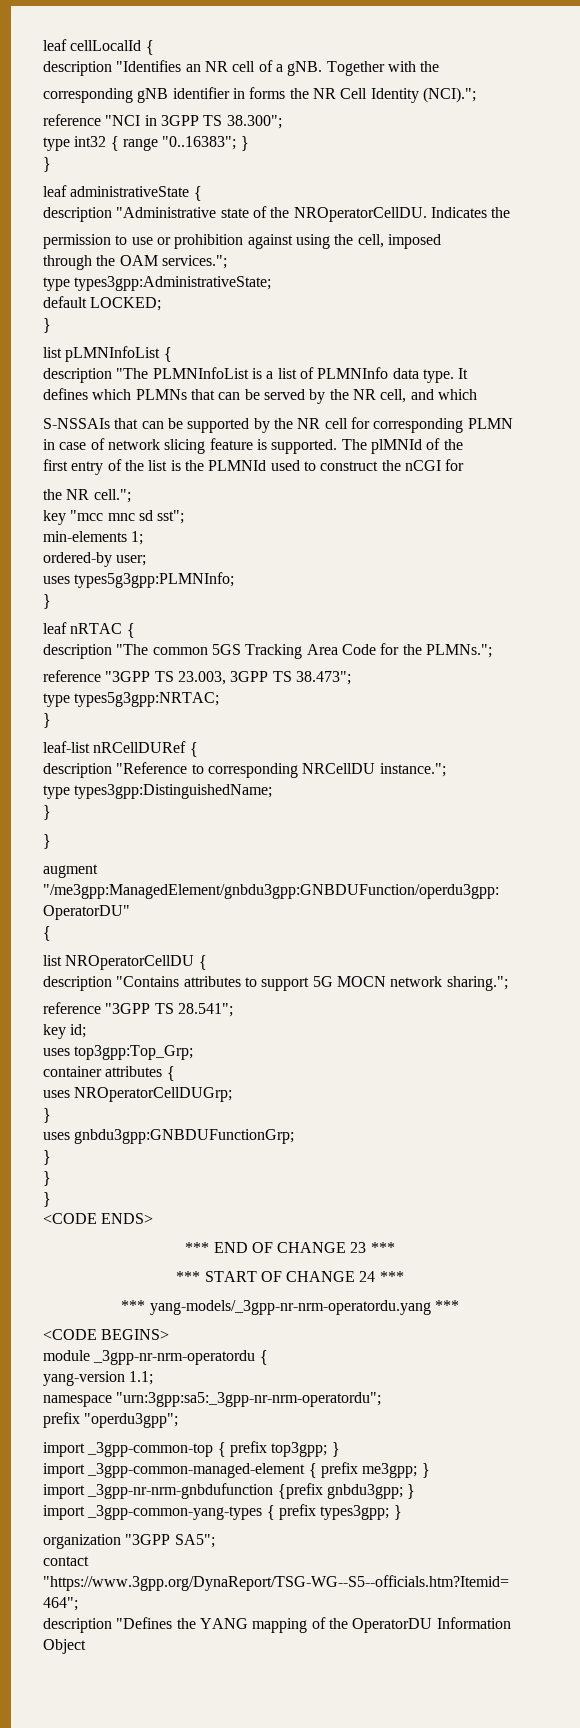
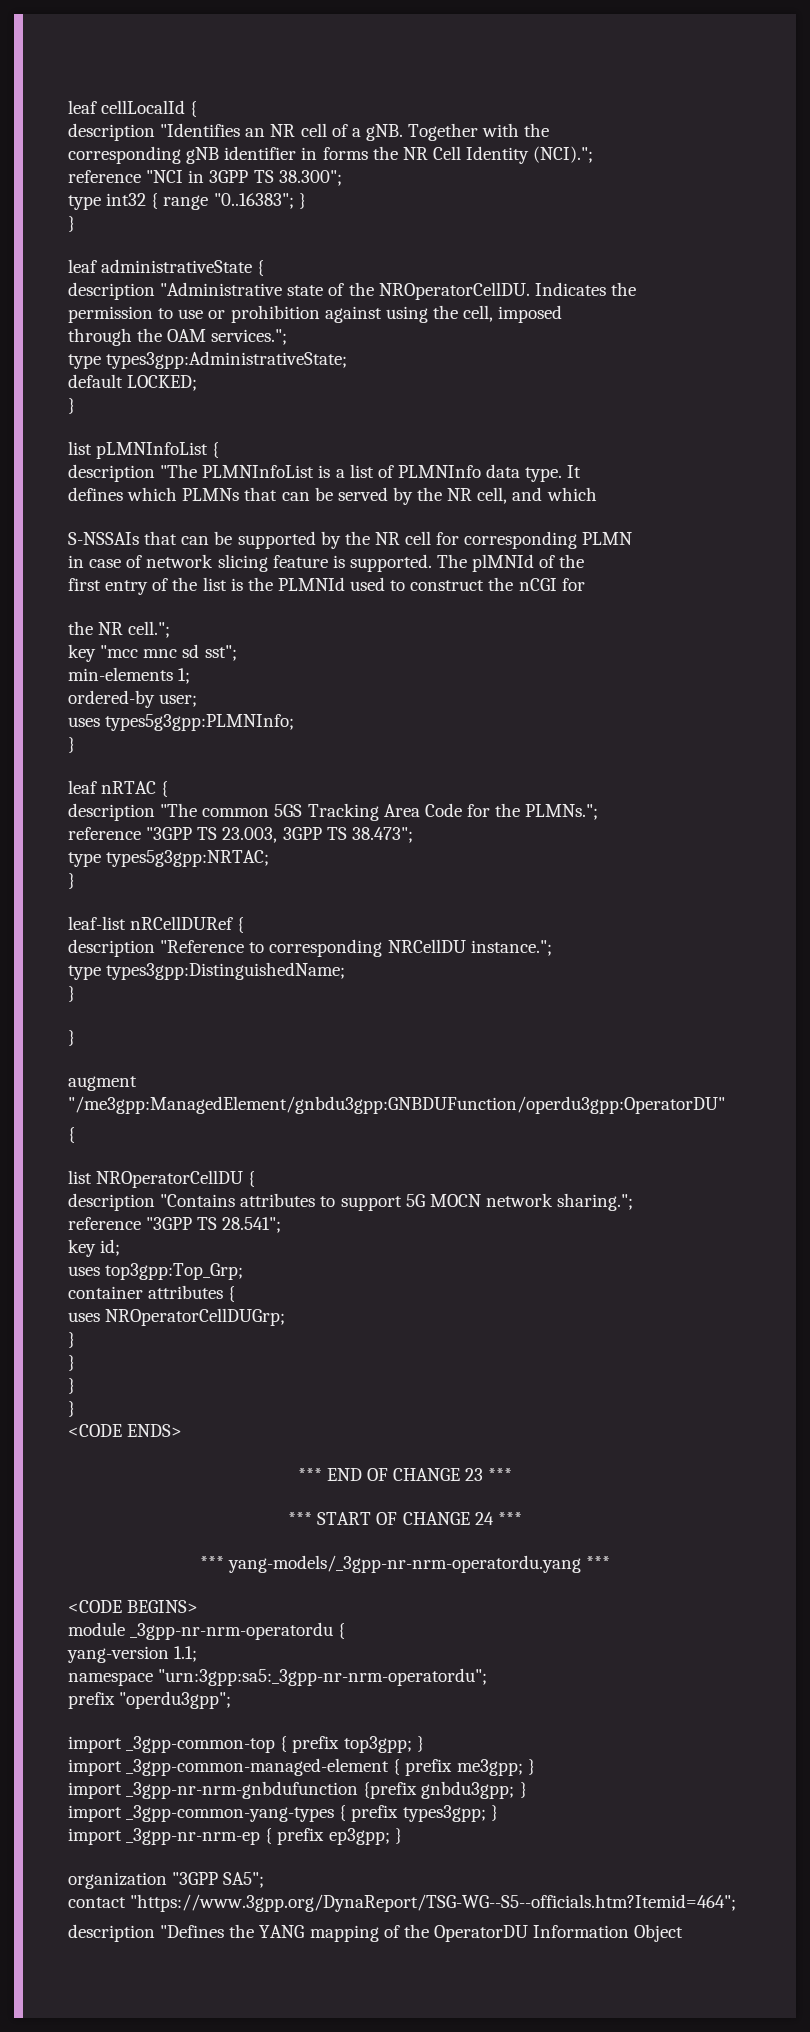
[43,1129,295,1144] // uses gnbdu3gpp:GNBDUFunctionGrp; -> (75, 1340) none
(402, 1512) none -> [68,1828,402,1845] // import _3gpp-nr-nrm-ep { prefix ep3gpp; }

